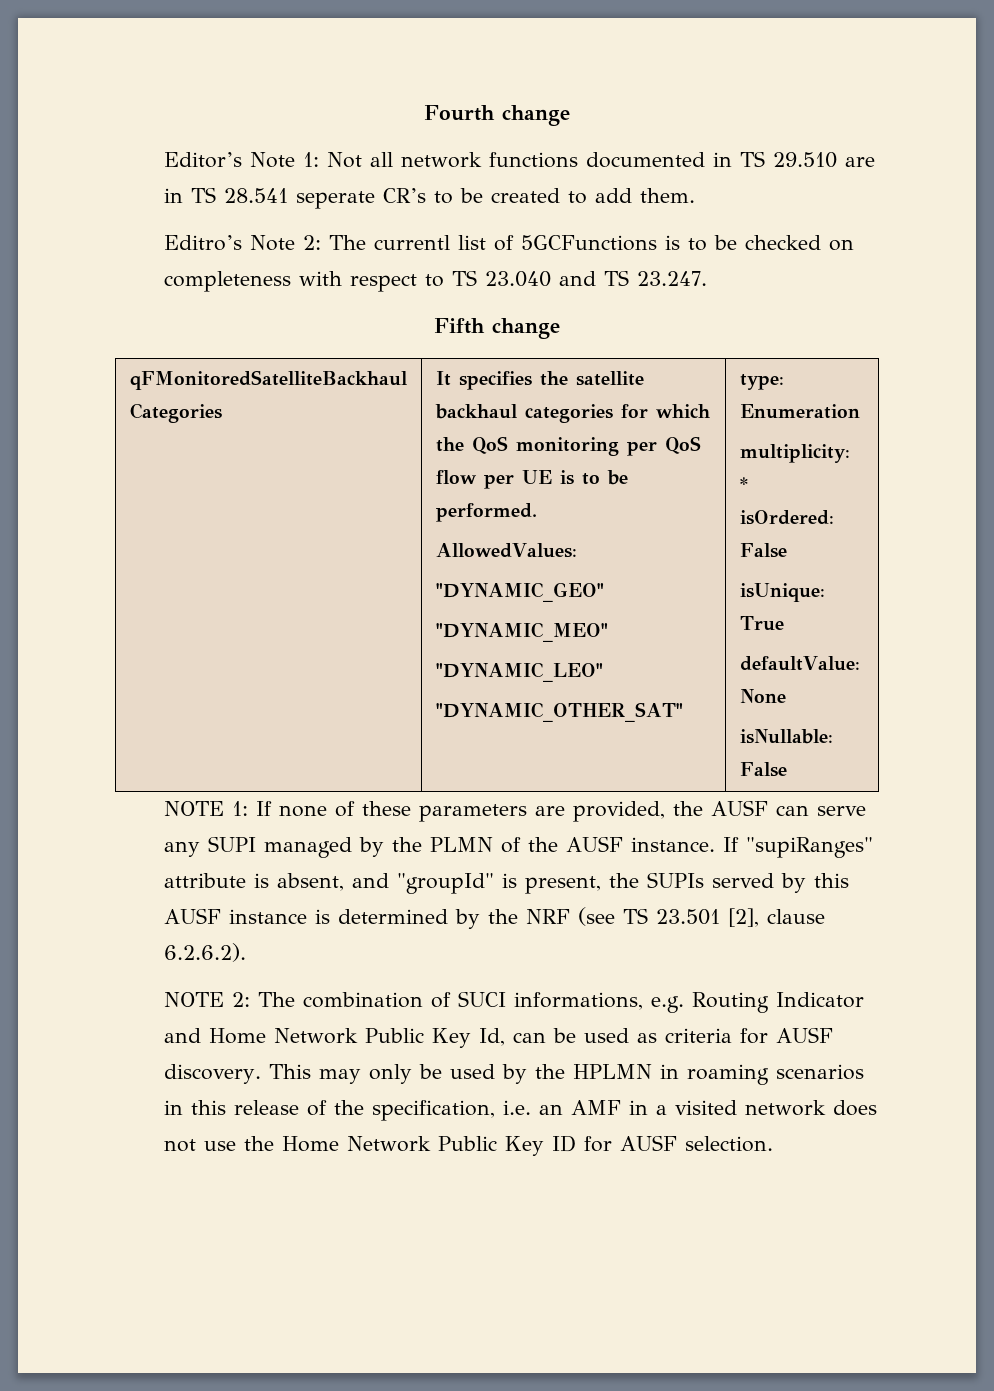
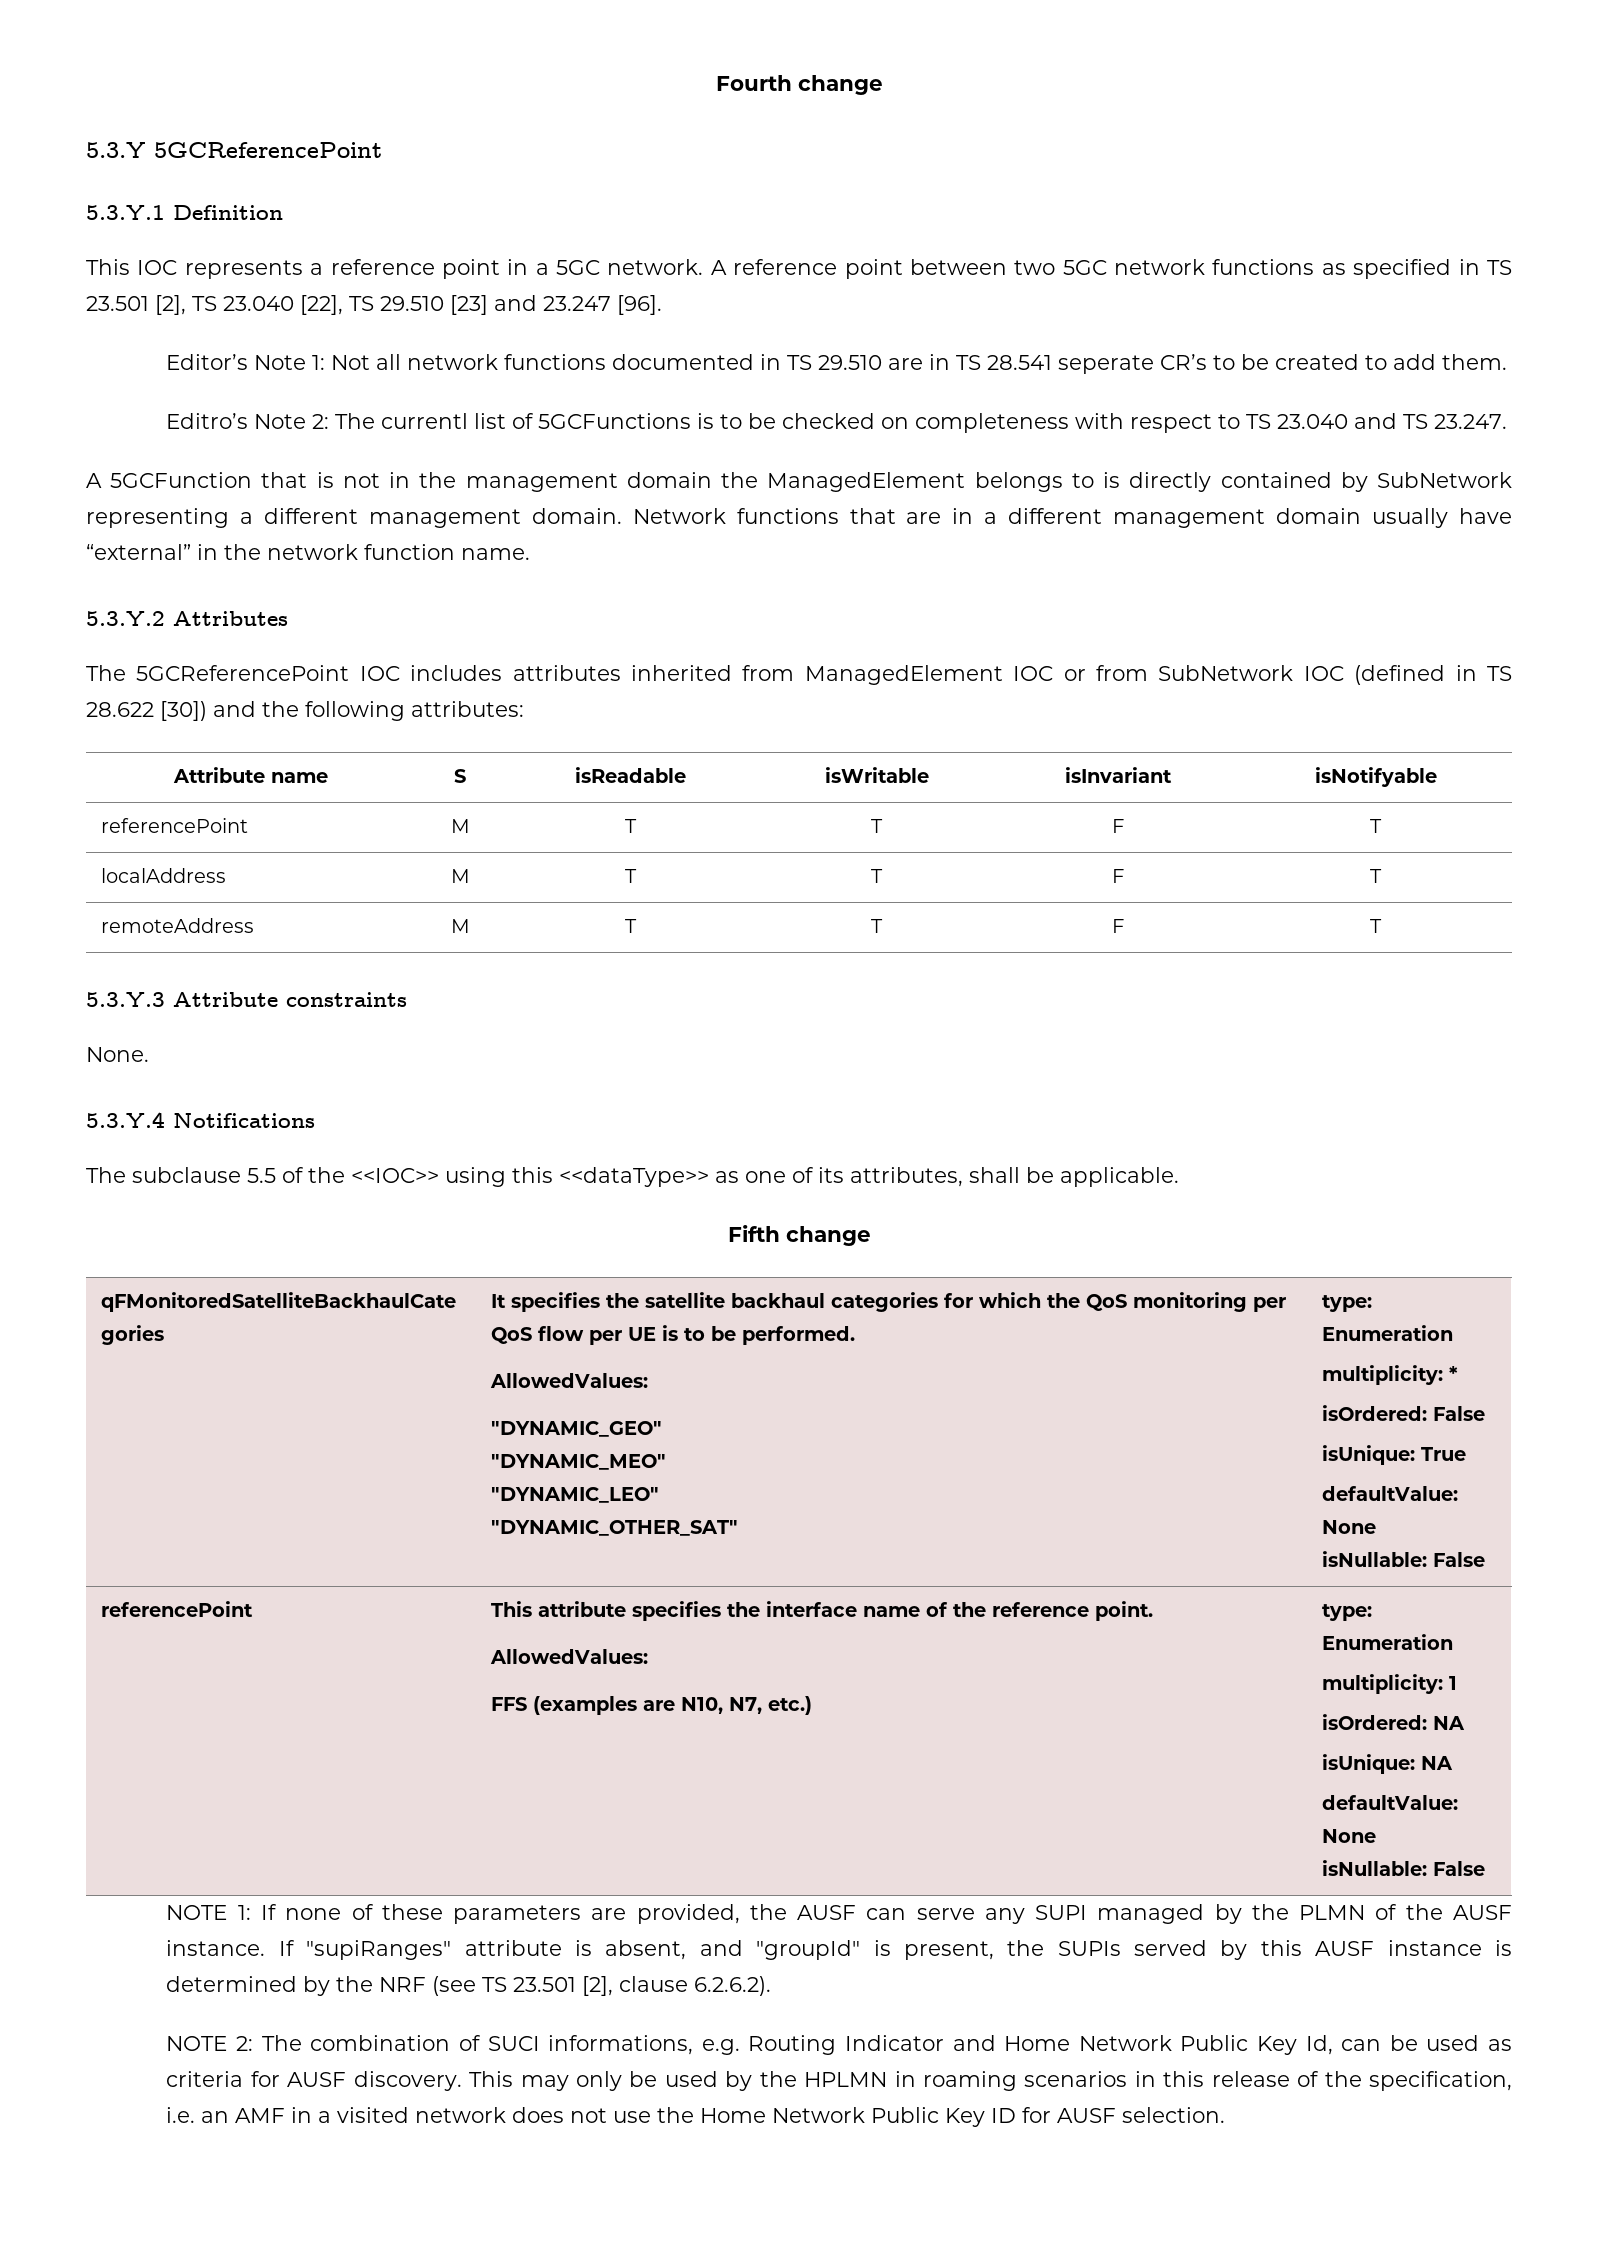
(570, 115) none -> [86,142,382,158] [86,205,283,220] [86,259,1512,279] [86,295,662,315] // 5.3.Y 5GCReferencePoint // 5.3.Y.1 Definition // This IOC represents a reference point in a 5GC network. A reference point between two 5GC network functions as specified in TS 23.501 [2], TS 23.040 [22], TS 29.510 [23] and 23.247 [96].
(707, 278) none -> [86,472,1513,492] [86,508,1512,528] [86,544,530,560] [86,611,288,626] [86,665,1513,685] [86,701,524,721] [173,767,328,783] [454,769,466,783] [575,767,686,783] [824,767,929,783] [1065,767,1172,783] [1314,767,1437,787] [101,818,249,833] [450,819,470,833] [625,819,637,833] [871,819,883,833] [1112,819,1124,833] [1370,819,1382,833] [101,868,227,883] [450,869,470,883] [625,869,637,883] [871,869,883,883] [1112,869,1124,883] [1370,869,1382,883] [101,918,255,933] [450,919,470,933] [625,919,637,933] [871,919,883,933] [1112,919,1124,933] [1370,919,1382,933] [86,992,407,1007] [86,1047,149,1062] [86,1112,315,1128] [86,1167,1179,1187] // A 5GCFunction that is not in the management domain the ManagedElement belongs to is directly contained by SubNetwork representing a different management domain. Network functions that are in a different management domain usually have “external” in the network function name. // 5.3.Y.2 Attributes // The 5GCReferencePoint IOC includes attributes inherited from ManagedElement IOC or from SubNetwork IOC (defined in TS 28.622 [30]) and the following attributes: // Attribute name | S | isReadable | isWritable | isInvariant | isNotifyable // referencePoint | M | T | T | F | T // localAddress | M | T | T | F | T // remoteAddress | M | T | T | F | T // 5.3.Y.3 Attribute constraints // None. // 5.3.Y.4 Notifications // The subclause 5.5 of the <<IOC>> using this <<dataType>> as one of its attributes, shall be applicable.
(787, 769) none -> [101,1601,254,1617] [491,1601,1154,1621] [490,1649,649,1664] [491,1696,813,1715] [1322,1604,1373,1621] [1322,1634,1454,1650] [1322,1674,1458,1694] [1322,1714,1466,1730] [1322,1754,1454,1774] [1322,1795,1459,1810] [1322,1829,1377,1843] [1322,1860,1486,1876] // referencePoint | This attribute specifies the interface name of the reference point. // AllowedValues: // FFS (examples are N10, N7, etc.) | type: Enumeration // multiplicity: 1 // isOrdered: NA // isUnique: NA // defaultValue: None // isNullable: False

